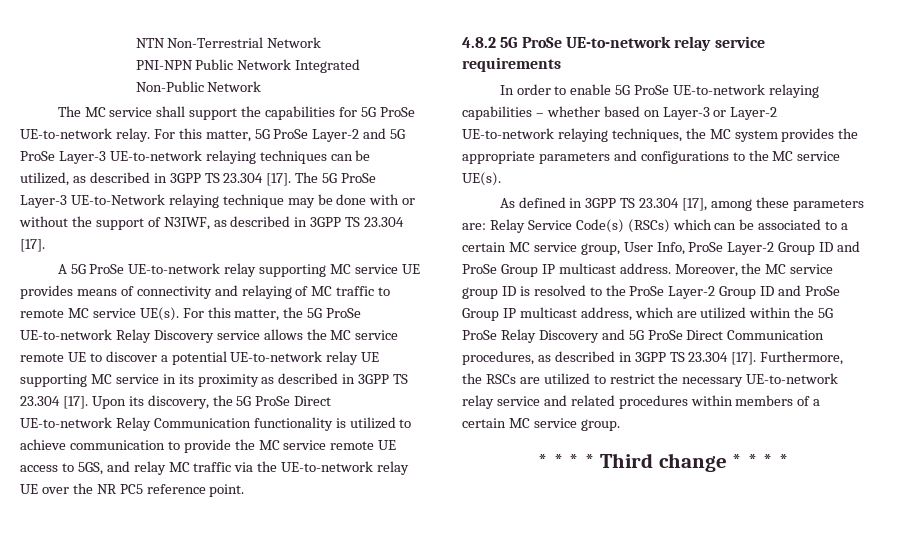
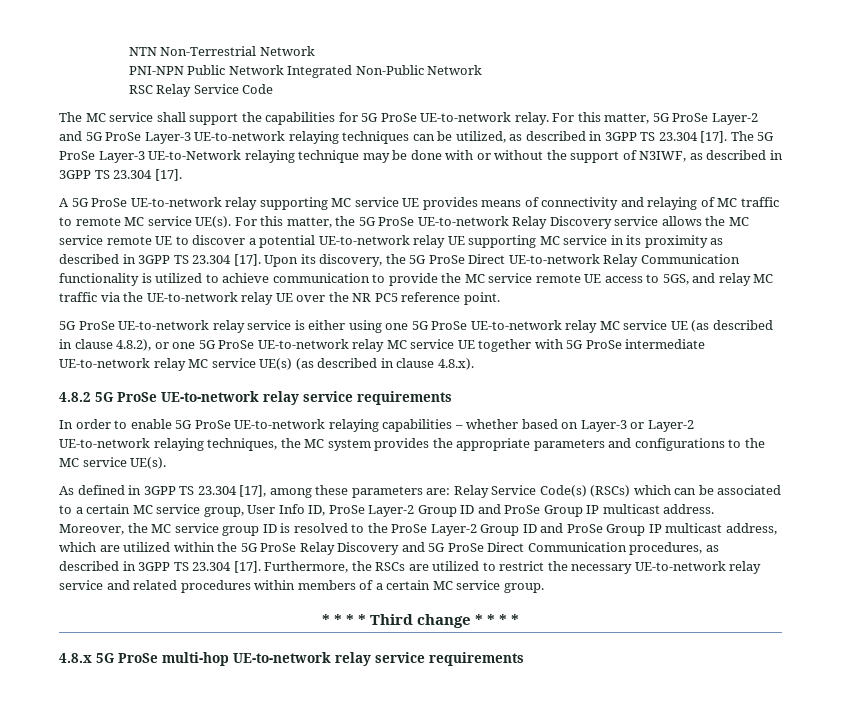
(262, 86) none -> [128,84,274,97] // RSC Relay Service Code
(245, 490) none -> [59,320,773,333] [59,339,706,352] [59,358,474,371] // 5G ProSe UE-to-network relay service is either using one 5G ProSe UE-to-network relay MC service UE (as described in clause 4.8.2), or one 5G ProSe UE-to-network relay MC service UE together with 5G ProSe intermediate UE-to-network relay MC service UE(s) (as described in clause 4.8.x).
[656,242,685,255] Info, -> [278,504,326,516] Info ID,
(789, 461) none -> [59,652,524,666] // 4.8.x 5G ProSe multi-hop UE-to-network relay service requirements

